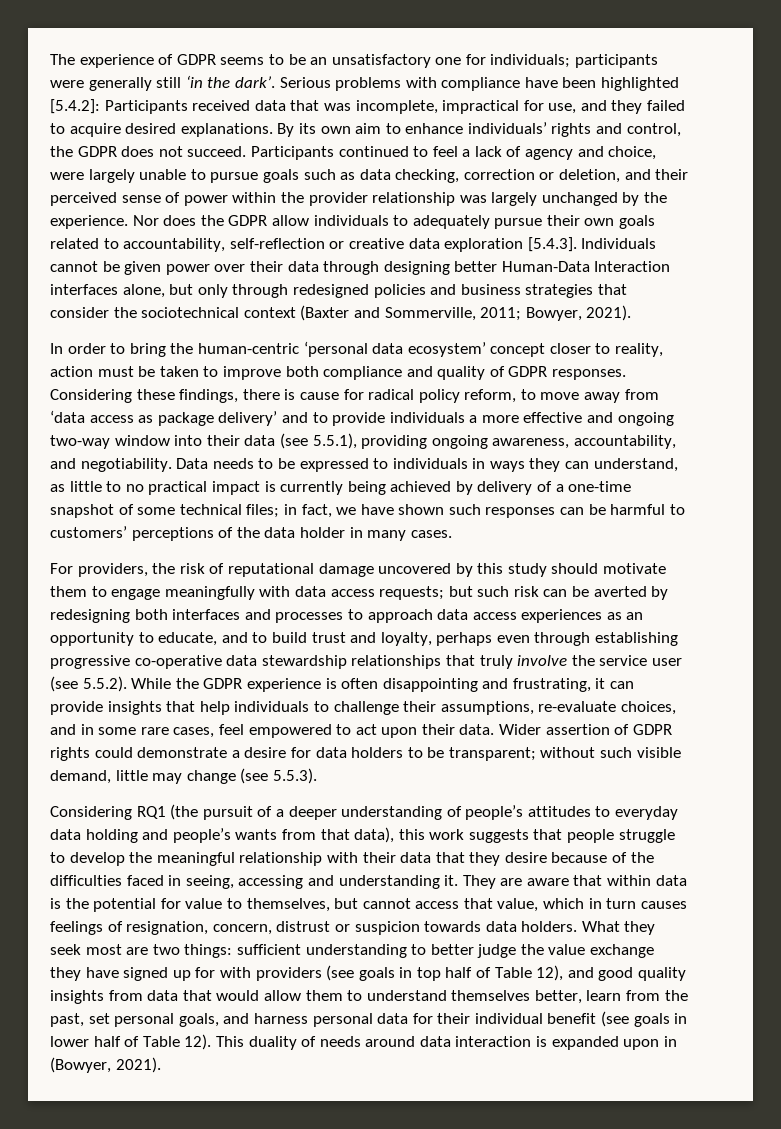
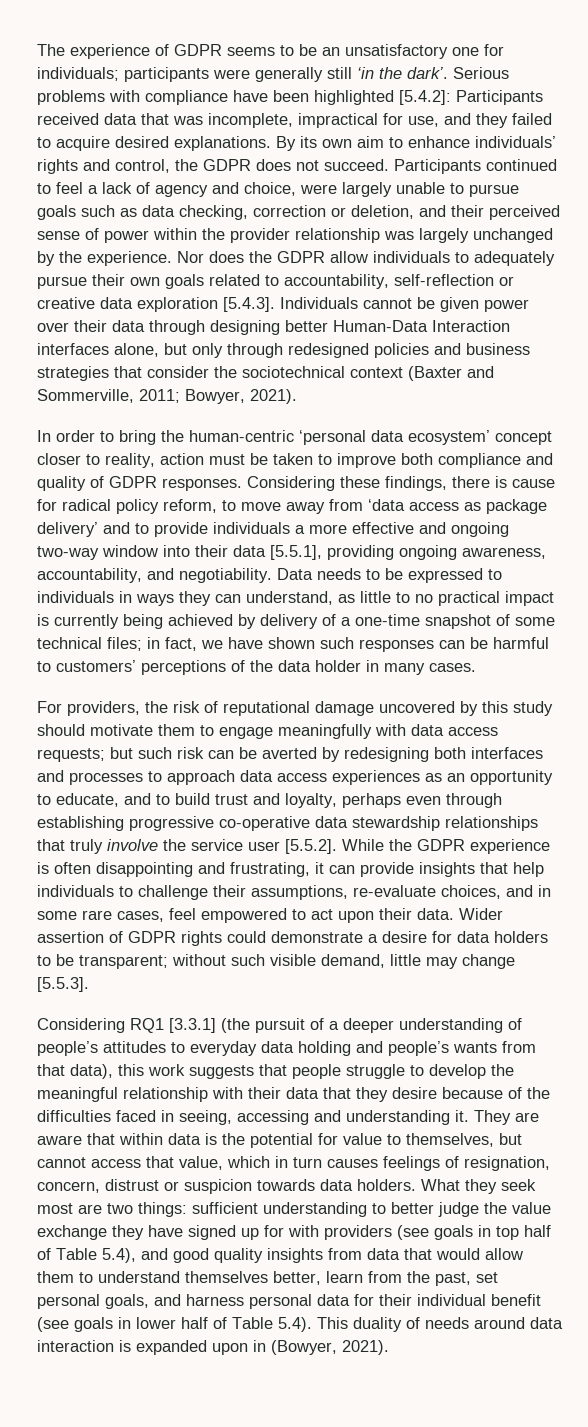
[279,433,357,449] (see 5.5.1), -> [270,545,322,560] [5.5.1],
[50,676,127,692] (see 5.5.2). -> [285,839,337,854] [5.5.2].
[240,768,317,784] (see 5.5.3). -> [37,977,89,992] [5.5.3].
(166, 812) none -> [169,1018,216,1033] [3.3.1]
[536,965,564,981] 12), -> [102,1248,136,1263] 5.4),
[184,1034,212,1050] 12). -> [278,1317,312,1332] 5.4).

